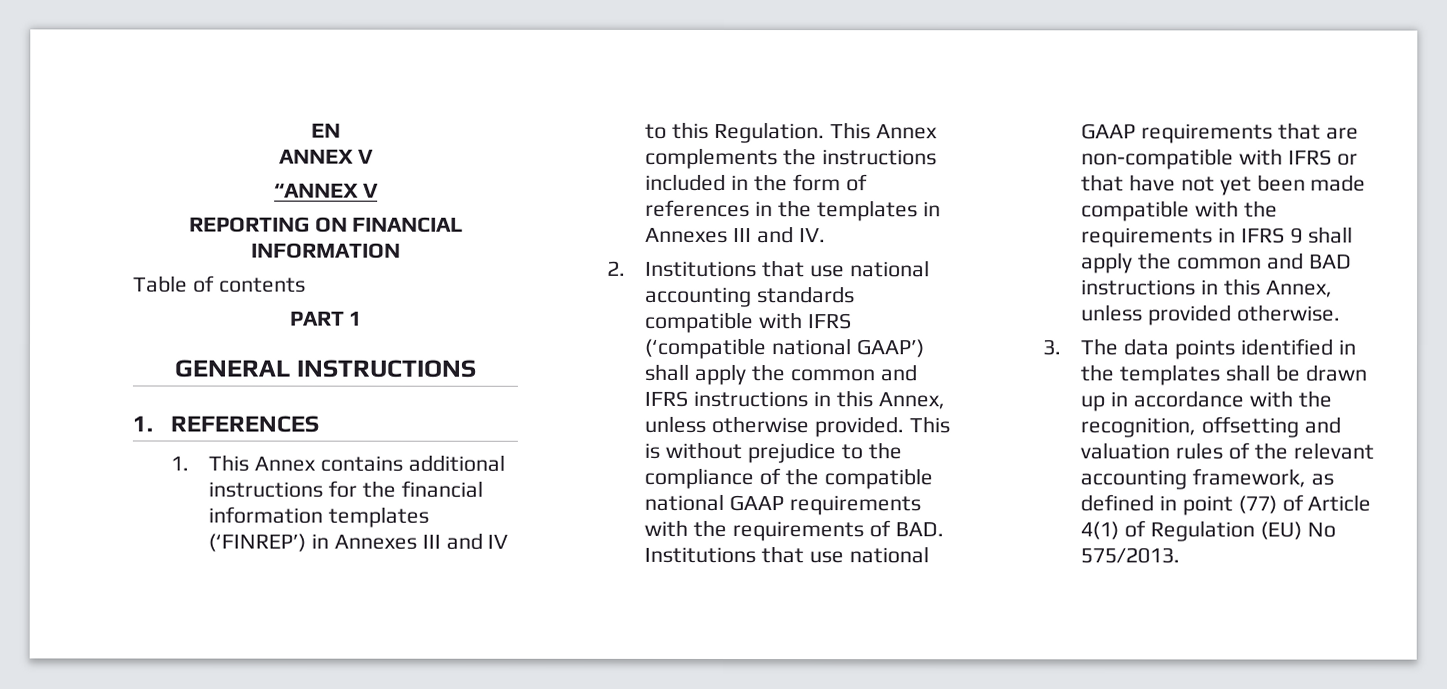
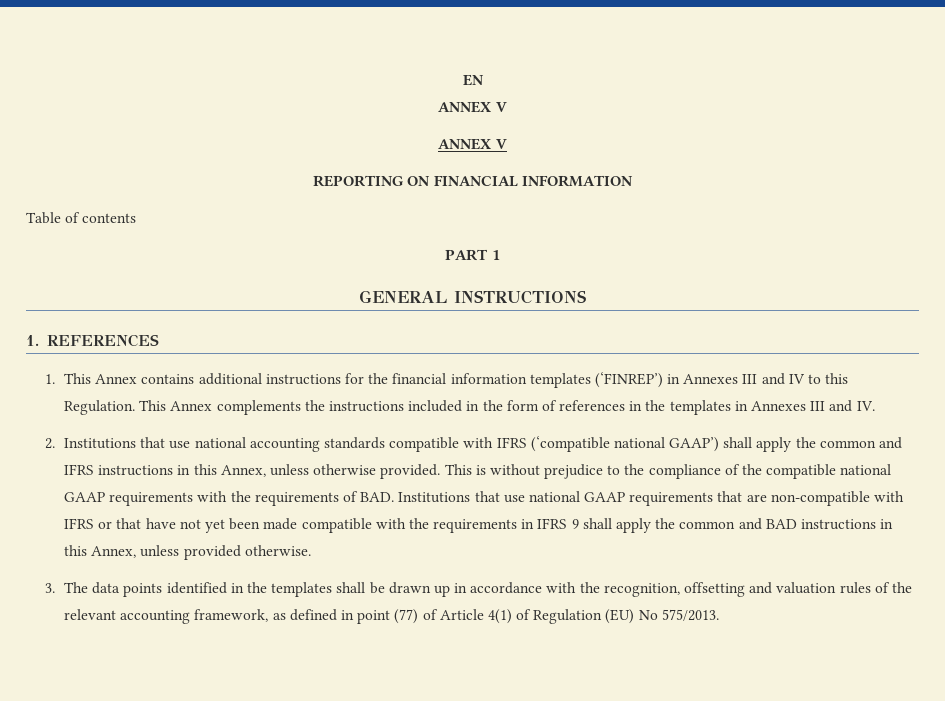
[273,183,359,198] “ANNEX -> [438,138,493,150] ANNEX

